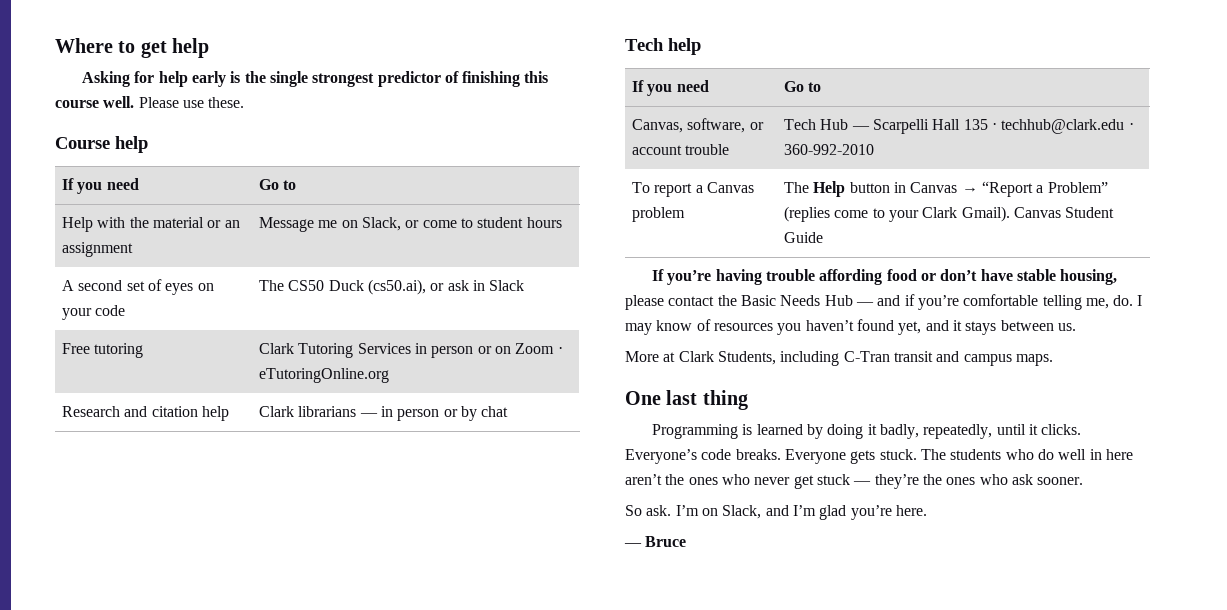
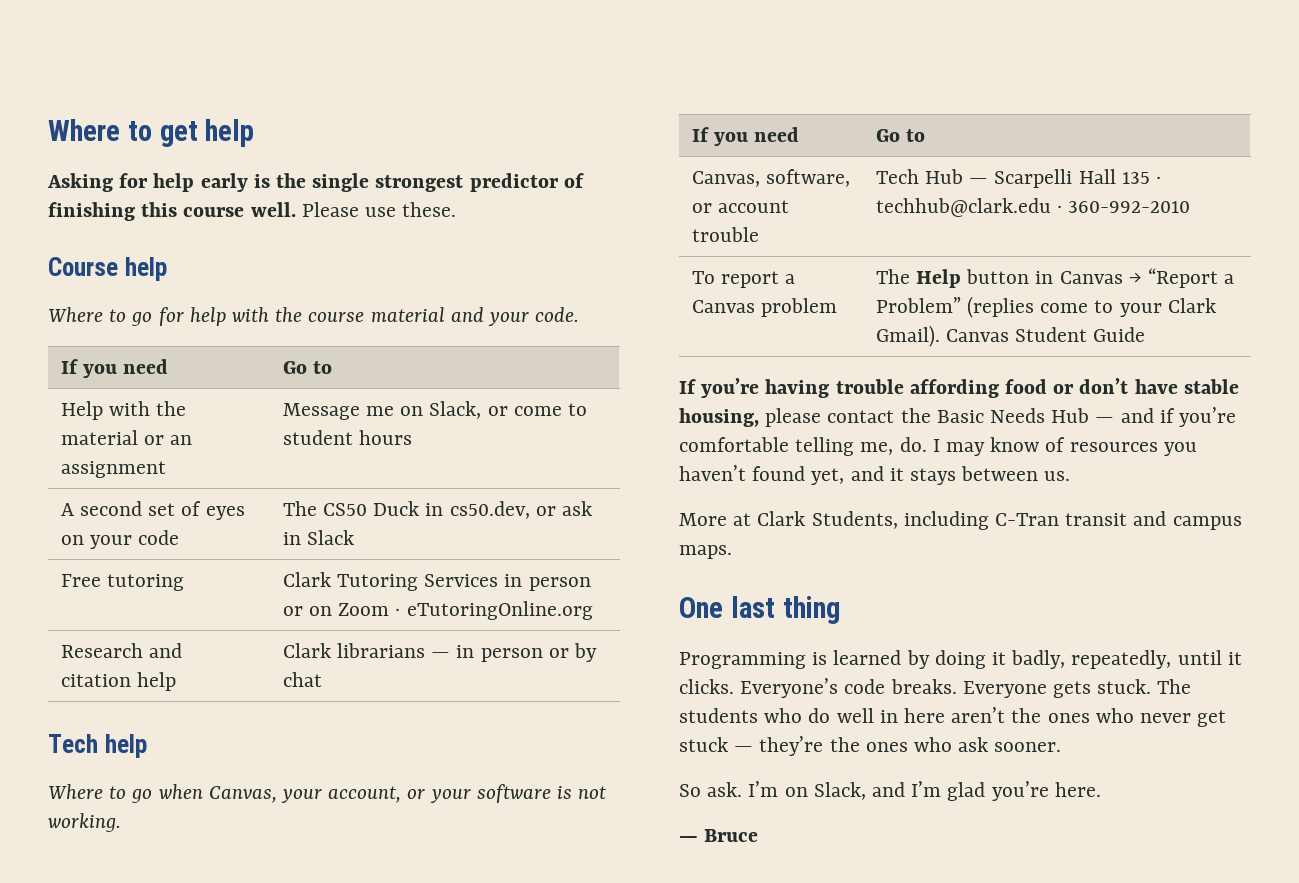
(148, 144) none -> [48,307,580,326] // Where to go for help with the course material and your code.
[368,279,427,295] (cs50.ai), -> [425,501,530,519] in cs50.dev,
(701, 46) none -> [48,784,607,803] [48,813,121,832] // Where to go when Canvas, your account, or your software is not working.

